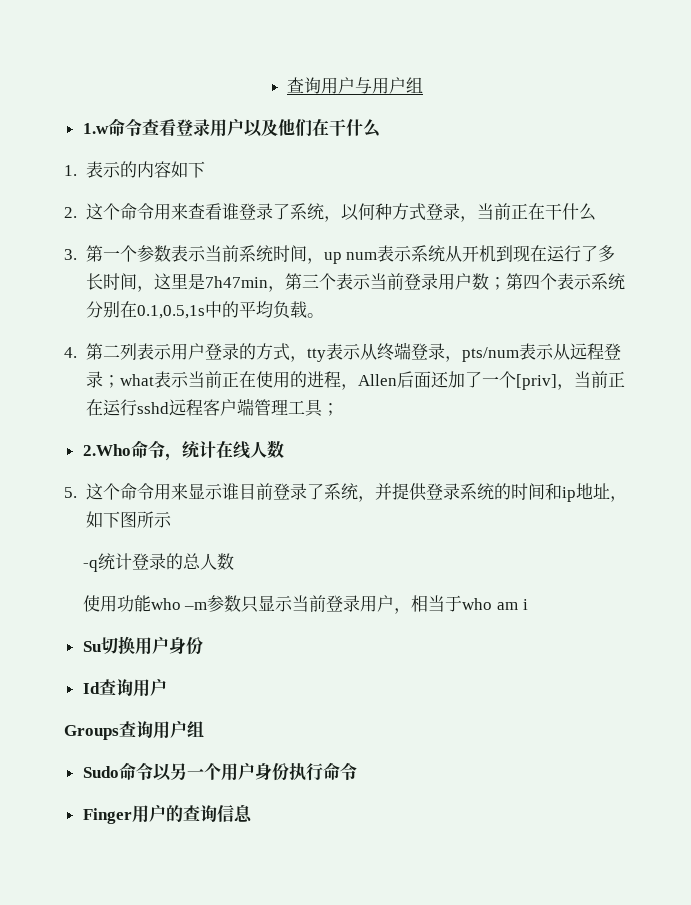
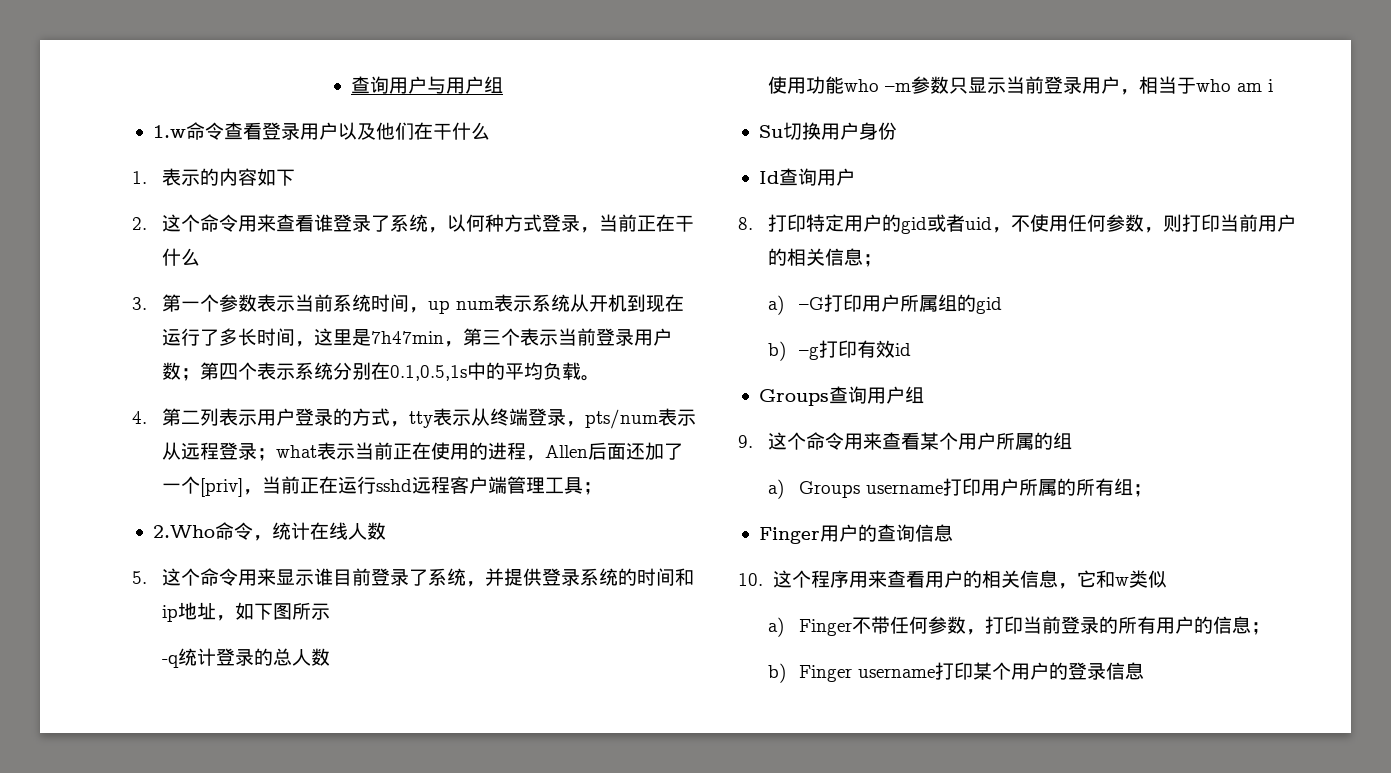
[64,720,204,740] [82,762,357,781] Groups查询用户组 // Sudo命令以另一个用户身份执行命令 -> [738,214,1297,234] [768,248,883,267] [768,294,1002,315] [768,340,911,361] [758,386,924,406] [738,432,1073,450] [768,478,1152,499] 8.打印特定用户的gid或者uid，不使用任何参数，则打印当前用户的相关信息； // a) –G打印用户所属组的gid // b) –g打印有效id // Groups查询用户组 // 9.这个命令用来查看某个用户所属的组 // a) Groups username打印用户所属的所有组；
(253, 813) none -> [738,570,1167,589] [768,616,1270,637] [768,662,1144,683] // 10.这个程序用来查看用户的相关信息，它和w类似 // a) Finger不带任何参数，打印当前登录的所有用户的信息； // b) Finger username打印某个用户的登录信息

